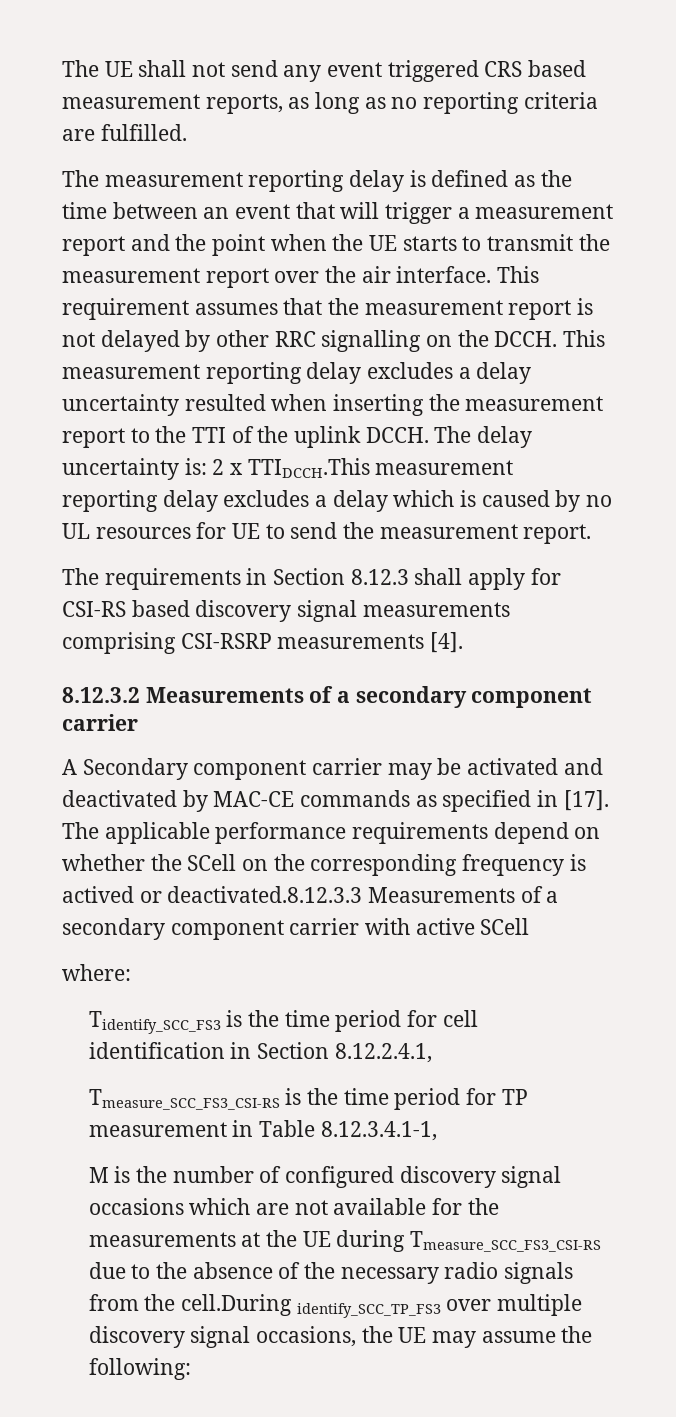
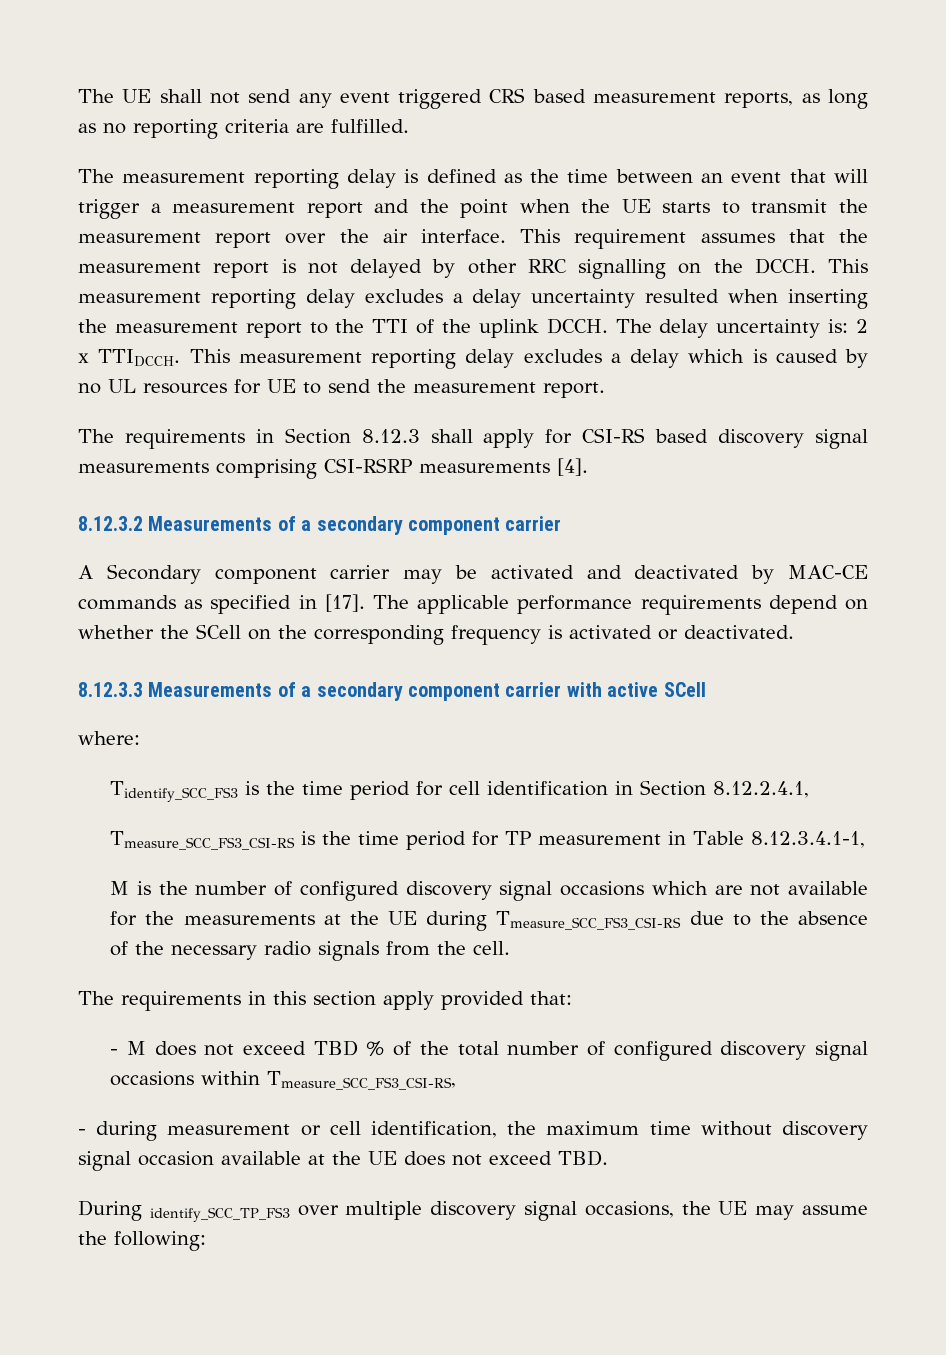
[247,458,370,478] TTIDCCH.This -> [98,349,230,367] TTIDCCH. This
[62,886,363,903] actived or deactivated.8.12.3.3 -> [569,625,794,640] [78,682,143,697] activated or deactivated. // 8.12.3.3
[181,1294,293,1316] cell.During -> [473,941,511,955] [78,991,572,1011] [110,1040,868,1061] [110,1071,457,1090] [78,1121,868,1141] [78,1150,608,1171] [78,1200,142,1221] cell. // The requirements in this section apply provided that: // - M does not exceed TBD % of the total number of configured discovery signal occasions within Tmeasure_SCC_FS3_CSI-RS, // - during measurement or cell identification, the maximum time without discovery signal occasion available at the UE does not exceed TBD. // During

